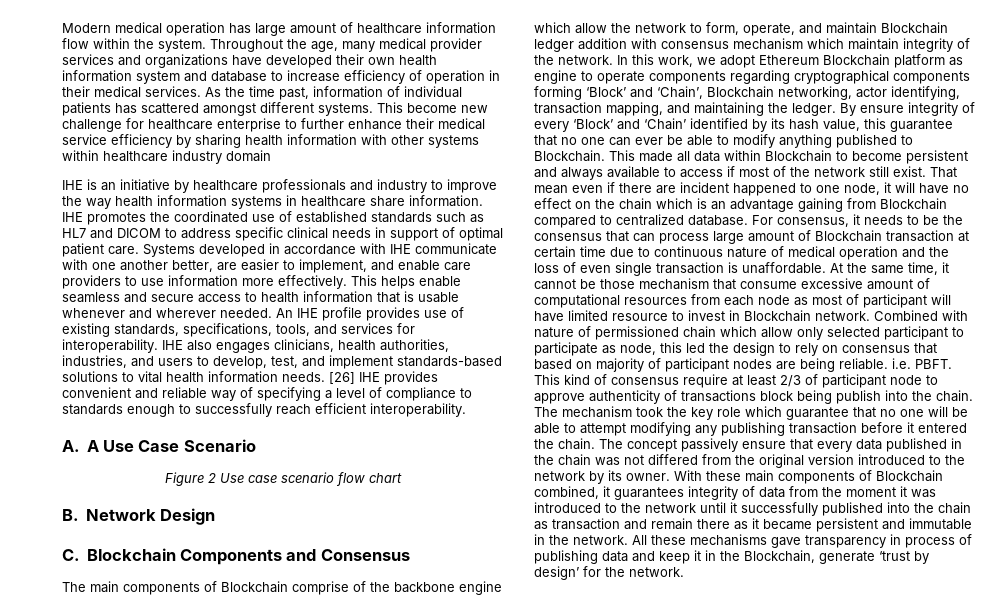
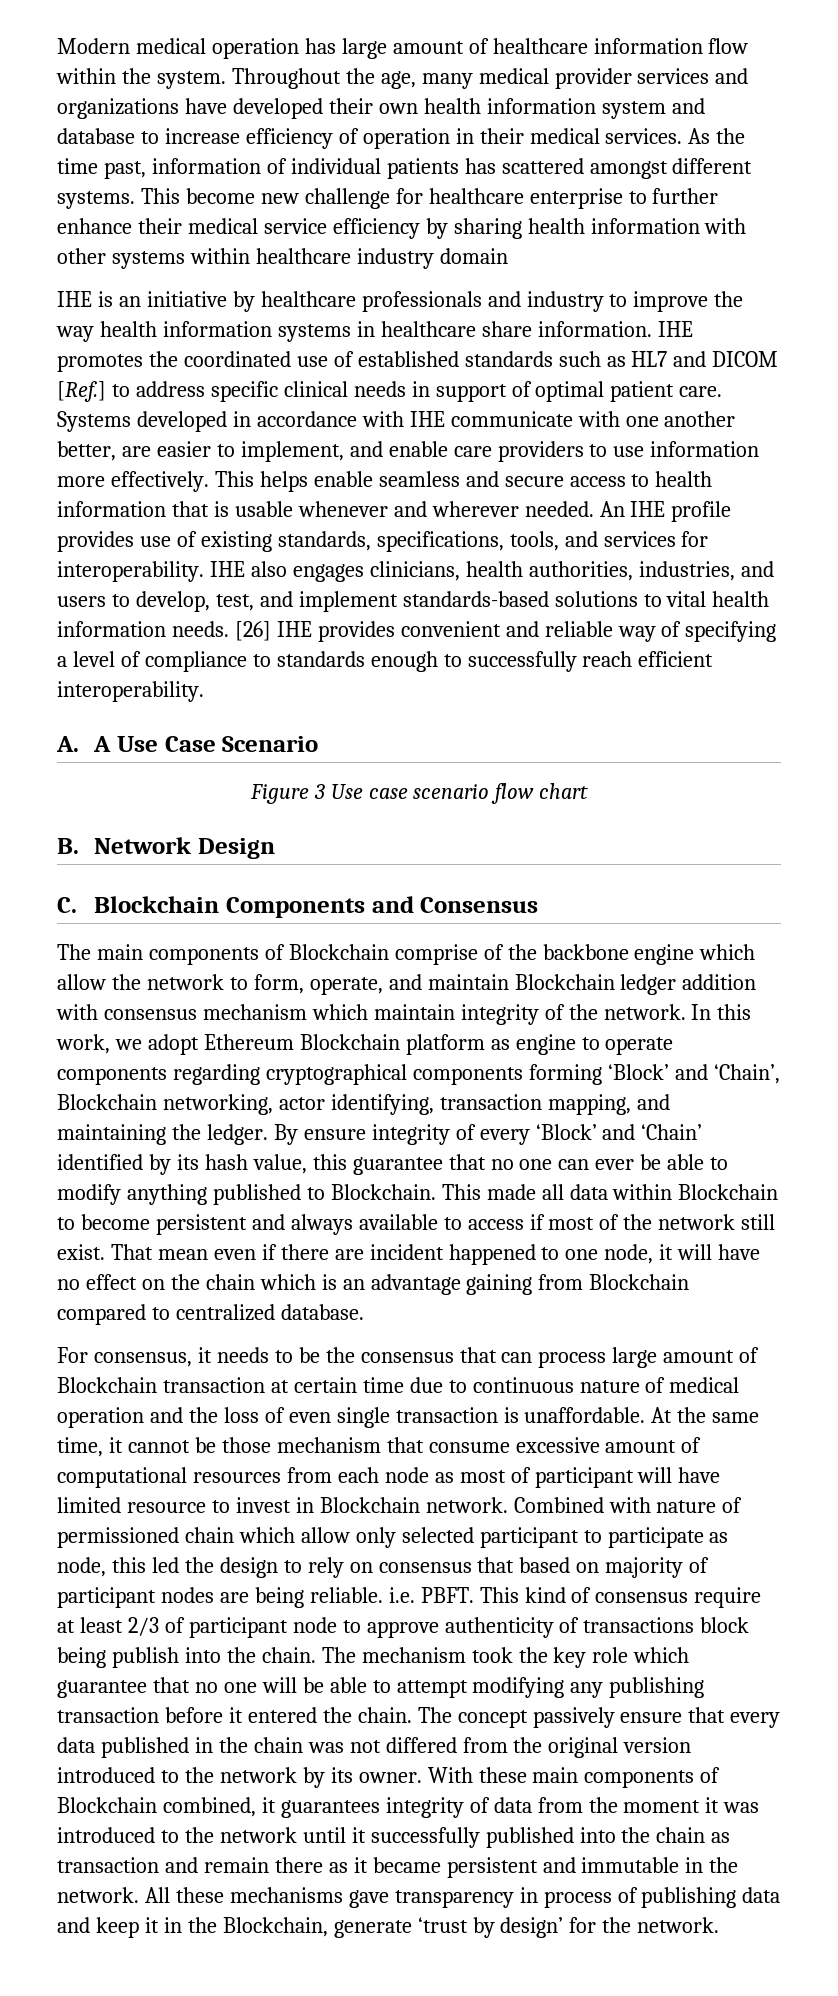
(161, 233) none -> [57,381,106,402] [Ref.]
[208,473,216,483] 2 -> [313,784,325,799] 3
(748, 220) none -> (364, 1312) //

